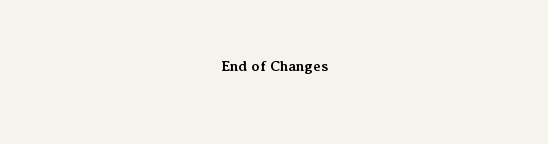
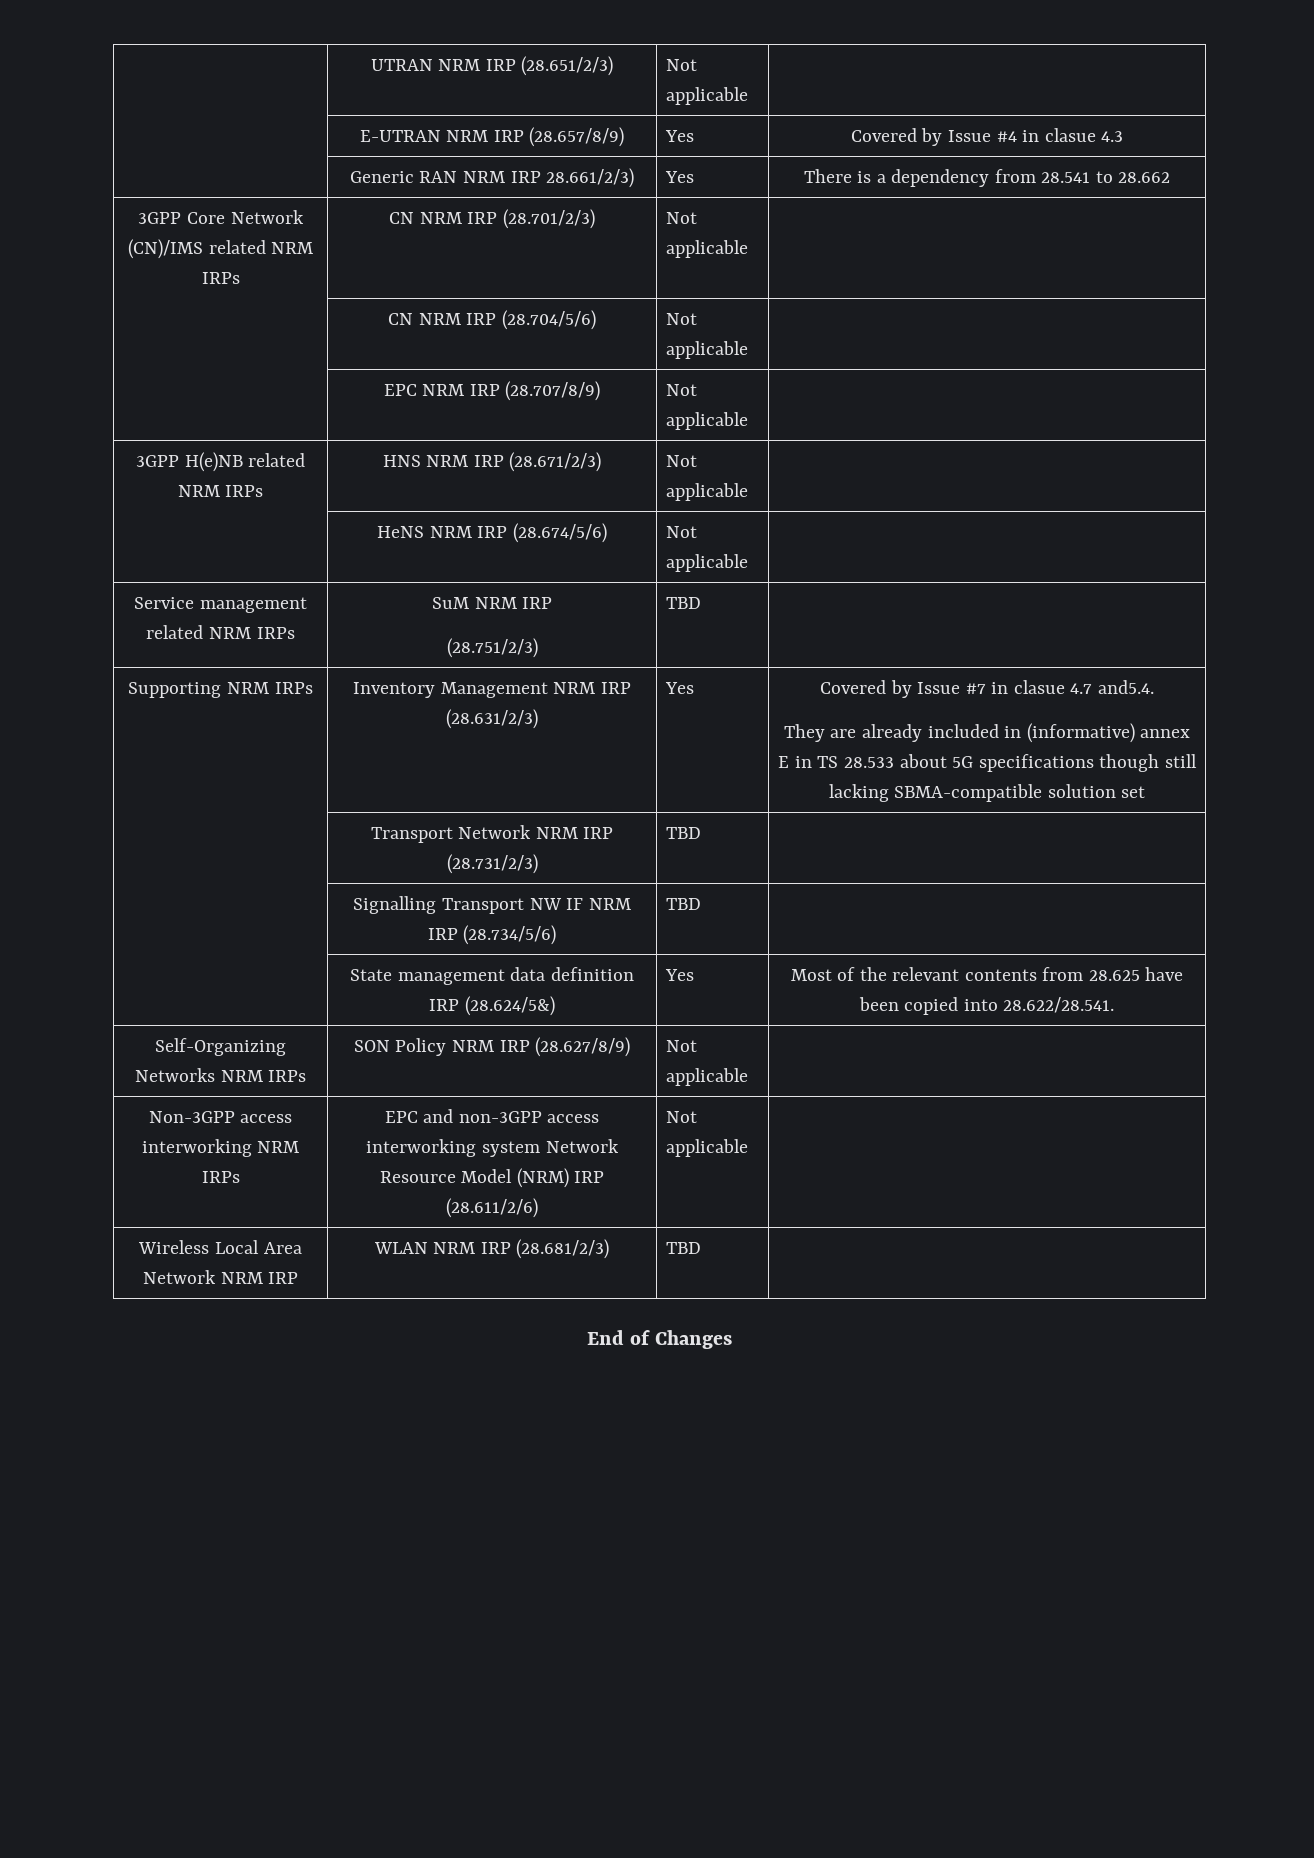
(220, 66) none -> [370,56,614,76] [665,59,697,71] [665,87,748,105] [359,127,625,147] [664,130,694,142] [850,128,1124,146] [349,168,635,188] [664,171,694,183] [803,169,1171,187] [138,210,304,224] [127,239,314,259] [201,272,240,284] [389,209,595,229] [665,212,697,224] [665,240,748,258] [388,310,596,330] [665,313,697,325] [665,341,748,359] [383,381,601,401] [665,384,697,396] [665,412,748,430] [135,452,306,472] [177,485,264,497] [382,452,602,472] [665,455,697,467] [665,483,748,501] [377,523,607,543] [665,526,697,538] [665,554,748,572] [134,597,307,613] [146,625,295,639] [431,597,553,609] [446,638,538,658] [665,597,701,609] [128,682,313,698] [353,682,631,698] [446,709,538,729] [664,682,694,694] [820,680,1154,698] [783,723,1191,743] [778,754,1197,772] [828,784,1146,802] [370,825,614,843] [446,854,538,874] [665,827,701,839] [353,896,631,914] [427,925,557,945] [665,898,701,910] [350,967,634,985] [429,996,555,1016] [664,969,694,981] [790,967,1184,981] [858,997,1115,1015] [155,1038,286,1056] [134,1068,307,1082] [353,1037,631,1057] [665,1040,697,1052] [665,1068,748,1086] [148,1111,293,1123] [141,1139,300,1157] [201,1171,240,1183] [384,1109,600,1123] [366,1139,619,1157] [379,1168,605,1188] [446,1198,538,1218] [665,1111,697,1123] [665,1139,748,1157] [138,1240,302,1254] [142,1270,299,1284] [373,1239,610,1259] [665,1242,701,1254] | UTRAN NRM IRP (28.651/2/3) | Not applicable | // | E-UTRAN NRM IRP (28.657/8/9) | Yes | Covered by Issue #4 in clasue 4.3 // | Generic RAN NRM IRP 28.661/2/3) | Yes | There is a dependency from 28.541 to 28.662 // 3GPP Core Network (CN)/IMS related NRM IRPs | CN NRM IRP (28.701/2/3) | Not applicable | // | CN NRM IRP (28.704/5/6) | Not applicable | // | EPC NRM IRP (28.707/8/9) | Not applicable | // 3GPP H(e)NB related NRM IRPs | HNS NRM IRP (28.671/2/3) | Not applicable | // | HeNS NRM IRP (28.674/5/6) | Not applicable | // Service management related NRM IRPs | SuM NRM IRP // (28.751/2/3) | TBD | // Supporting NRM IRPs | Inventory Management NRM IRP (28.631/2/3) | Yes | Covered by Issue #7 in clasue 4.7 and5.4. // They are already included in (informative) annex E in TS 28.533 about 5G specifications though still lacking SBMA-compatible solution set // | Transport Network NRM IRP (28.731/2/3) | TBD | // | Signalling Transport NW IF NRM IRP (28.734/5/6) | TBD | // | State management data definition IRP (28.624/5&) | Yes | Most of the relevant contents from 28.625 have been copied into 28.622/28.541. // Self-Organizing Networks NRM IRPs | SON Policy NRM IRP (28.627/8/9) | Not applicable | // Non-3GPP access interworking NRM IRPs | EPC and non-3GPP access interworking system Network Resource Model (NRM) IRP (28.611/2/6) | Not applicable | // Wireless Local Area Network NRM IRP | WLAN NRM IRP (28.681/2/3) | TBD | //

